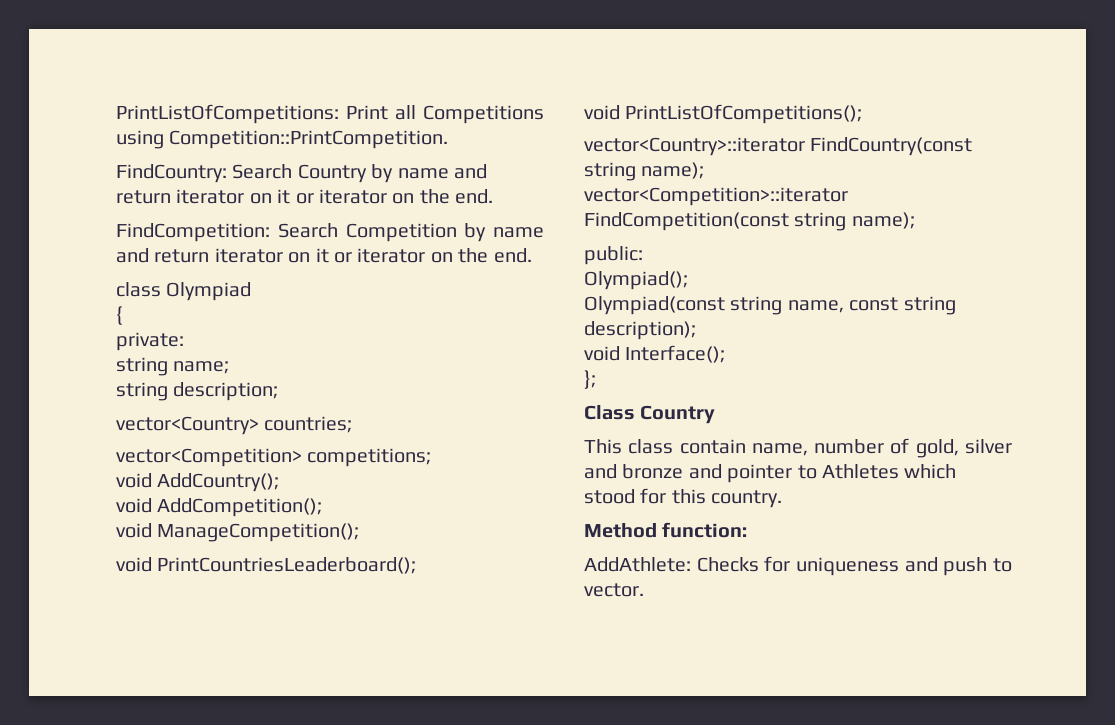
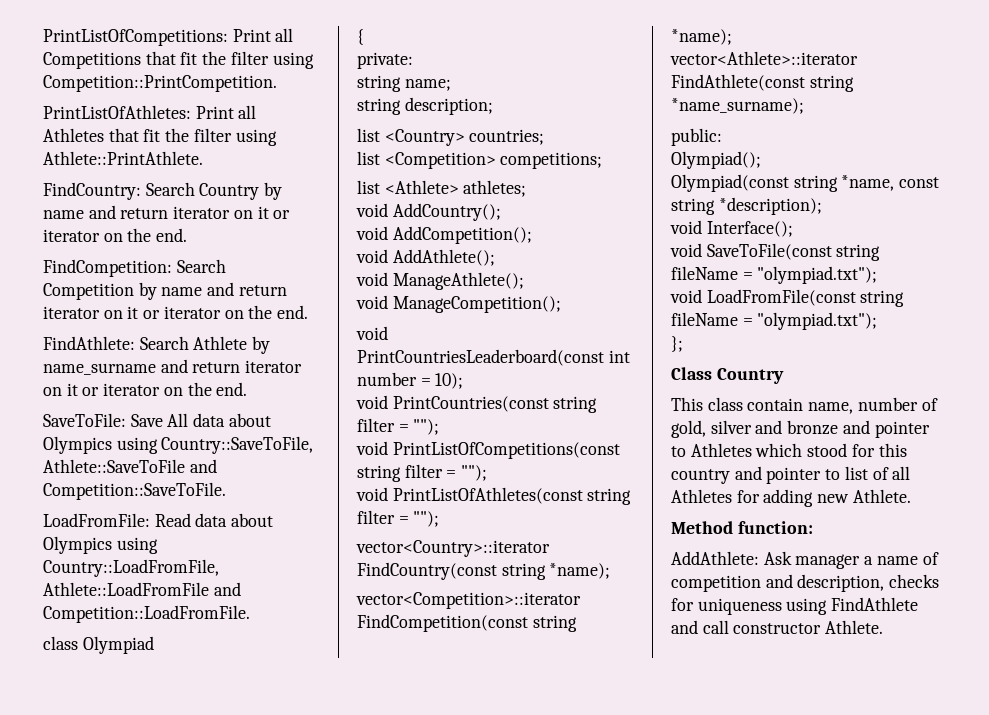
[116,130,449,149] using Competition::PrintCompetition. -> [145,51,314,69] [43,75,277,92] [43,105,257,119] [43,128,277,146] [43,151,203,165] that fit the filter using Competition::PrintCompetition. // PrintListOfAthletes: Print all Athletes that fit the filter using Athlete::PrintAthlete.
(532, 255) none -> [43,336,271,354] [43,359,303,375] [43,382,248,396] [43,413,271,427] [43,436,314,454] [43,459,217,473] [43,482,226,500] [43,513,274,527] [43,536,158,554] [43,559,219,577] [43,582,241,596] [43,605,250,623] // FindAthlete: Search Athlete by name_surname and return iterator on it or iterator on the end. // SaveToFile: Save All data about Olympics using Country::SaveToFile, Athlete::SaveToFile and Competition::SaveToFile. // LoadFromFile: Read data about Olympics using Country::LoadFromFile, Athlete::LoadFromFile and Competition::LoadFromFile.
[116,416,259,435] vector<Country> -> [357,128,465,146] list <Country>
[116,448,302,467] vector<Competition> -> [357,151,496,169] list <Competition>
(432, 457) none -> [357,180,527,197] // list <Athlete> athletes;
(323, 507) none -> [356,249,495,266] [356,272,524,290] // void AddAthlete(); // void ManageAthlete();
[157,557,417,574] [584,104,863,124] PrintCountriesLeaderboard(); // void PrintListOfCompetitions(); -> [357,349,630,366] [357,372,464,389] [356,395,598,413] [357,418,440,435] [356,441,620,459] [357,464,488,482] [356,487,632,505] [357,510,440,527] PrintCountriesLeaderboard(const int number = 10); // void PrintCountries(const string filter = ""); // void PrintListOfCompetitions(const string filter = ""); // void PrintListOfAthletes(const string filter = "");
[641,162,705,179] name); -> [549,563,611,579] *name);
[851,212,915,229] name); -> [671,29,732,45] [670,51,858,65] [671,74,854,92] [671,98,804,114] *name); // vector<Athlete>::iterator FindAthlete(const string *name_surname);
[787,300,844,313] name, -> [841,175,895,191] *name,
[584,321,696,340] description); -> [718,197,822,215] *description);
(726, 354) none -> [670,243,881,261] [671,266,878,284] [670,289,905,307] [671,312,878,330] // void SaveToFile(const string fileName = "olympiad.txt"); // void LoadFromFile(const string fileName = "olympiad.txt");
[711,490,783,508] [584,522,748,538] [584,556,1012,576] [584,583,644,597] country. // Method function: // AddAthlete: Checks for uniqueness and push to vector. -> [671,466,911,484] [671,489,911,507] [671,521,813,534] [671,551,939,569] [671,574,940,592] [671,597,919,615] [671,620,884,634] country and pointer to list of all Athletes for adding new Athlete. // Method function: // AddAthlete: Ask manager a name of competition and description, checks for uniqueness using FindAthlete and call constructor Athlete.

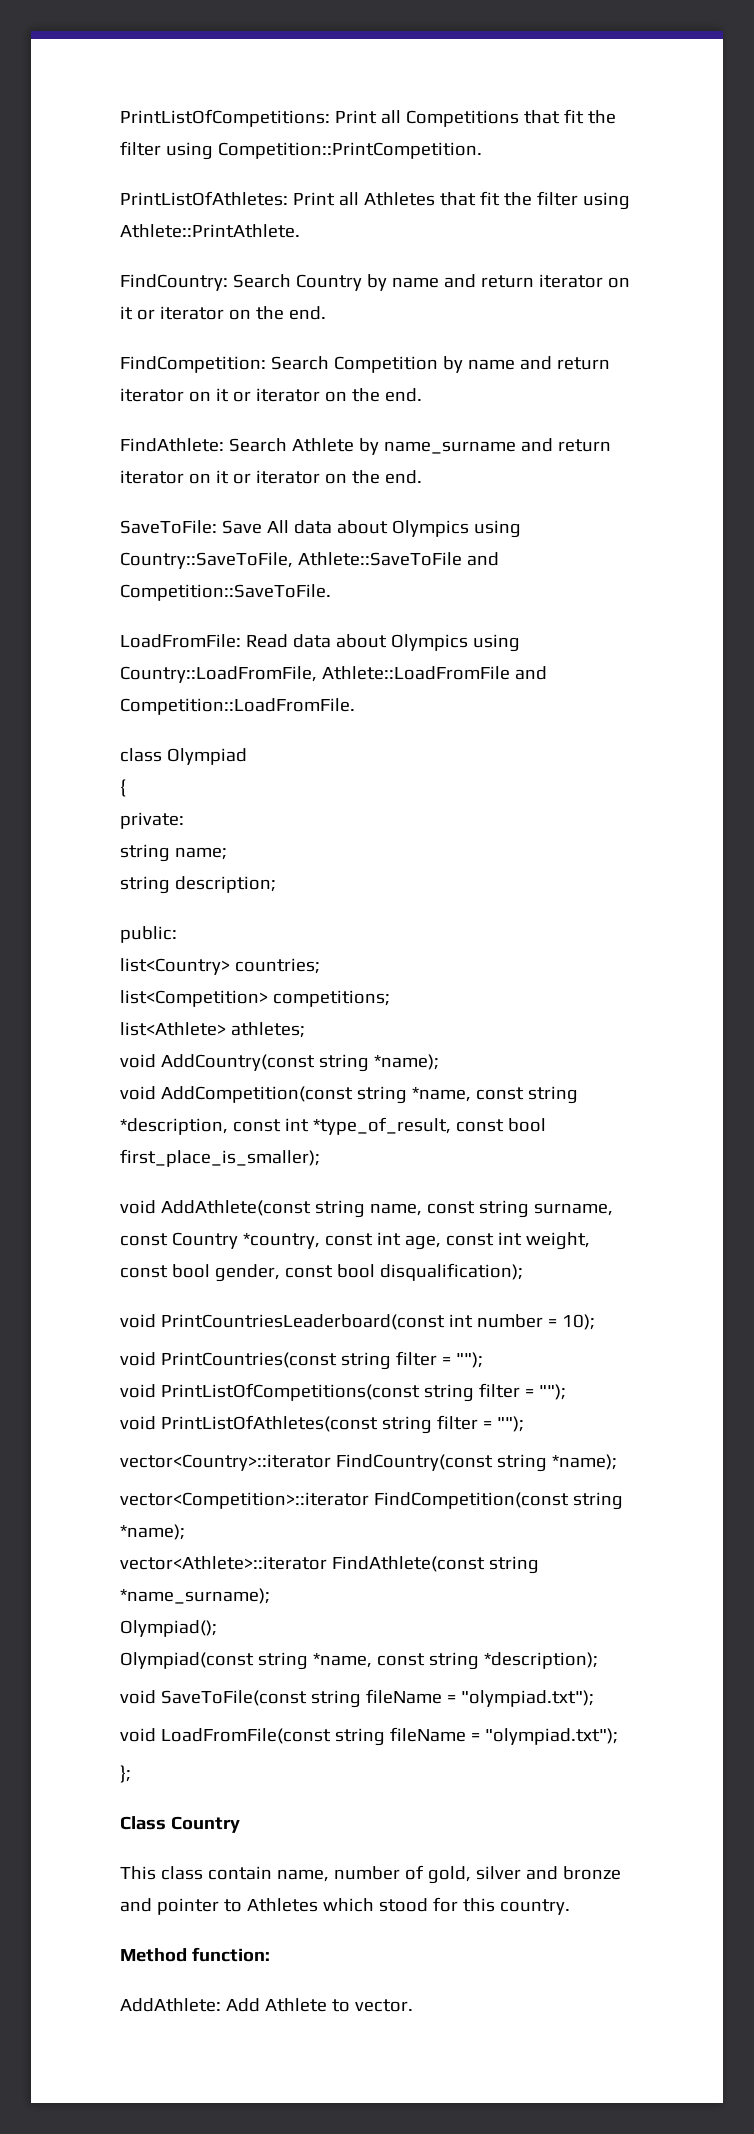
[357,128,465,146] list <Country> -> [120,926,177,943] [120,958,230,975] public: // list<Country>
[357,151,496,169] list <Competition> -> [120,990,268,1007] list<Competition>
[357,180,459,194] list <Athlete> -> [120,1022,226,1036] list<Athlete>
[392,203,501,221] [356,226,532,244] [356,249,495,266] [356,272,524,290] [356,295,561,313] AddCountry(); // void AddCompetition(); // void AddAthlete(); // void ManageAthlete(); // void ManageCompetition(); -> [160,1054,439,1072] [120,1086,578,1104] [120,1117,546,1135] [120,1149,320,1167] [120,1200,613,1218] [120,1232,590,1250] [120,1263,523,1282] AddCountry(const string *name); // void AddCompetition(const string *name, const string *description, const int *type_of_result, const bool first_place_is_smaller); // void AddAthlete(const string name, const string surname, const Country *country, const int age, const int weight, const bool gender, const bool disqualification);
[671,128,722,146] // public: -> (270, 1596) none
[670,220,793,237] // void Interface(); -> (598, 1660) none
[671,466,911,484] [671,489,911,507] [671,521,813,534] [671,551,939,569] [671,574,940,592] [671,597,919,615] [671,620,884,634] country and pointer to list of all Athletes for adding new Athlete. // Method function: // AddAthlete: Ask manager a name of competition and description, checks for uniqueness using FindAthlete and call constructor Athlete. -> [499,1899,570,1915] [120,1947,270,1962] [120,1998,413,2012] country. // Method function: // AddAthlete: Add Athlete to vector.

